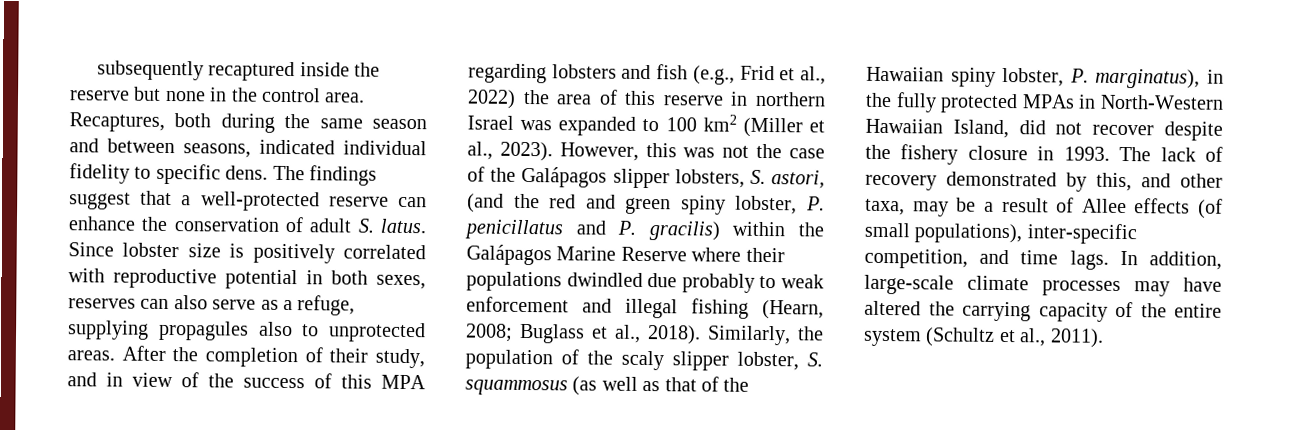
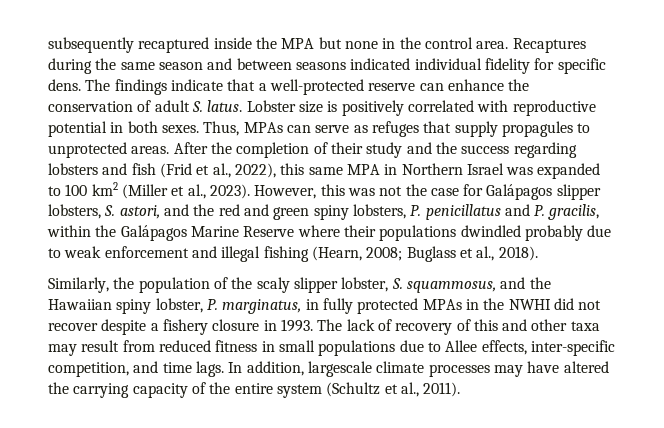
[69,90,130,101] reserve -> [281,38,315,49] MPA
[69,112,212,132] Recaptures, both -> [512,38,586,53] Recaptures
[183,143,251,158] seasons, -> [295,62,346,70] seasons
[134,166,152,179] to -> [534,58,555,70] for
[69,192,131,210] suggest -> [170,79,223,91] indicate
[68,242,180,258] Since lobster -> [246,100,296,112] Lobster
[376,274,426,290] [68,295,356,316] [67,320,293,341] sexes, reserves can also serve as a refuge, supplying propagules also -> [161,121,573,137] sexes. Thus, MPAs can serve as refuges that supply propagules
[375,348,426,369] [67,372,426,390] [468,63,826,85] [467,89,826,109] study, and in view of the success of this MPA regarding lobsters and fish (e.g., Frid et al., 2022) the area of this reserve in northern -> [366,142,577,158] [48,163,463,178] study and the success regarding lobsters and fish (Frid et al., 2022), this same MPA in Northern
[467,166,517,182] of the -> [463,184,484,196] for
[467,193,504,213] (and -> [163,204,189,216] and
[735,195,798,215] lobster, -> [352,204,406,219] lobsters,
[648,221,720,241] gracilis) -> [548,204,600,220] gracilis,
[647,273,755,293] due probably -> [524,225,612,241] probably due
(701, 335) none -> (538, 253) //
[465,376,719,396] squammosus (as well as that of -> [406,277,526,293] squammosus, and
[1095,68,1224,89] [865,92,892,108] marginatus), in the -> [222,299,319,314] marginatus, in
[1100,94,1224,110] [865,118,1009,139] North-Western Hawaiian Island, -> [483,298,551,310] the NWHI
[865,144,891,160] the -> [150,323,159,331] a
[946,171,1223,192] [865,197,1223,219] [864,222,1023,244] demonstrated by this, and other taxa, may be a result of Allee effects (of small populations), -> [456,319,600,331] [48,340,527,356] of this and other taxa may result from reduced fitness in small populations due to Allee effects,
[864,274,954,295] large-scale -> [307,361,372,377] largescale

